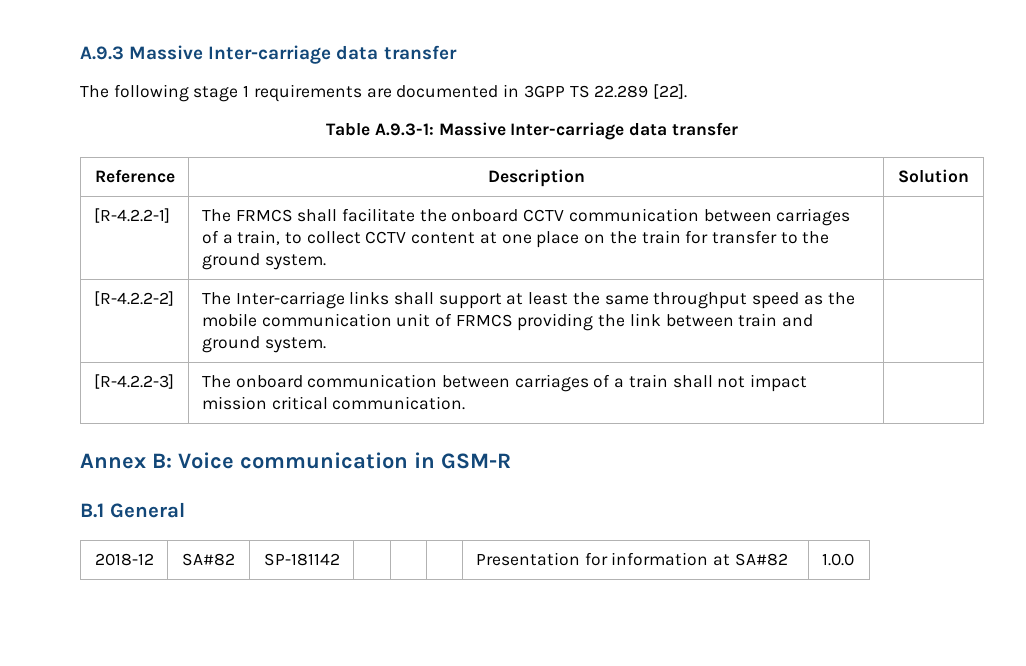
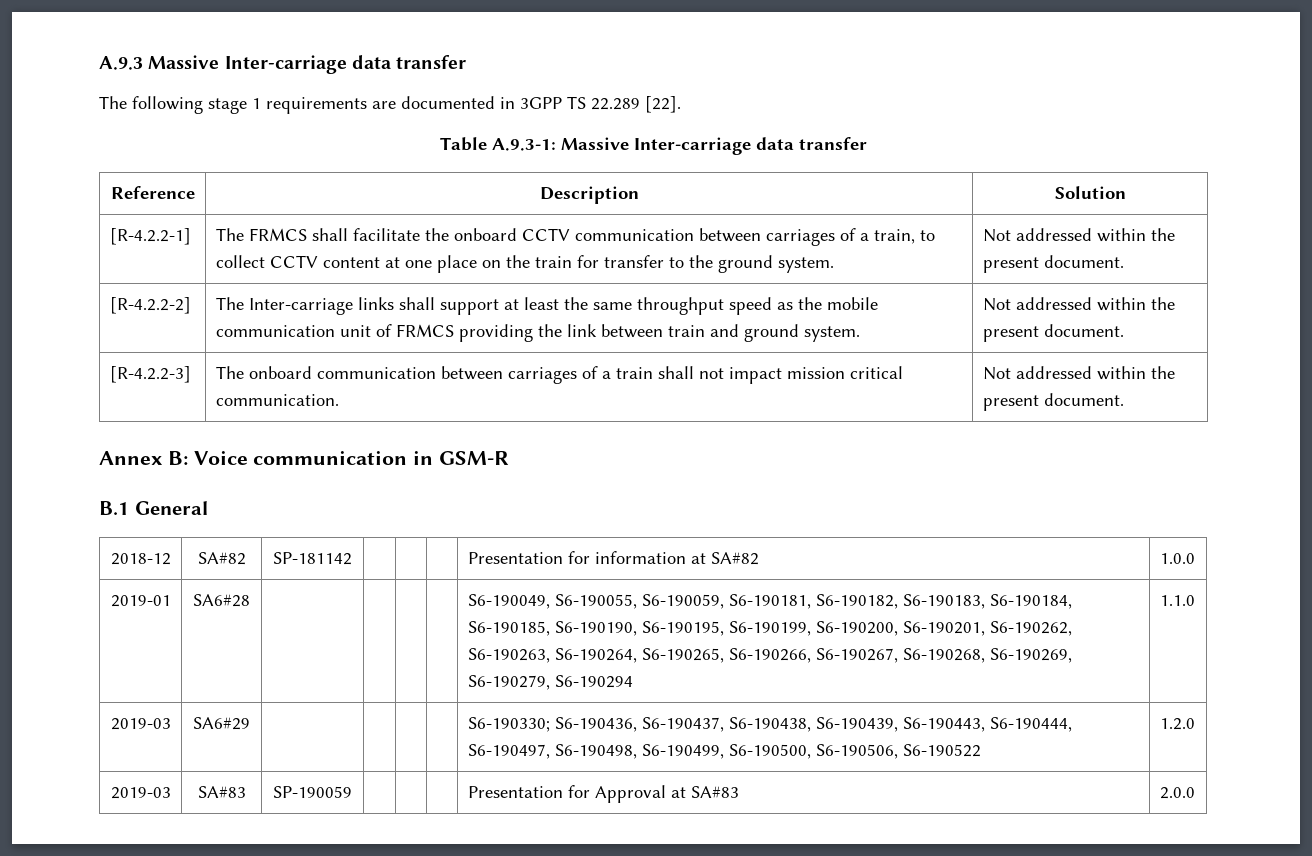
(326, 262) none -> [982,228,1175,242] [982,255,1124,273] Not addressed within the present document.
(326, 345) none -> [982,297,1175,311] [982,324,1124,342] Not addressed within the present document.
(466, 403) none -> [982,366,1175,380] [982,393,1124,411] Not addressed within the present document.
(854, 559) none -> [110,595,171,607] [193,594,250,607] [467,594,1072,609] [467,621,1072,636] [467,648,1072,663] [467,675,633,690] [1159,595,1195,606] [110,718,171,730] [193,717,250,730] [467,717,1072,732] [467,744,981,759] [1159,718,1195,730] [110,787,171,799] [197,786,246,798] [273,786,352,798] [467,785,739,803] [1159,787,1195,799] // 2019-01 | SA6#28 | | | | | S6-190049, S6-190055, S6-190059, S6-190181, S6-190182, S6-190183, S6-190184, S6-190185, S6-190190, S6-190195, S6-190199, S6-190200, S6-190201, S6-190262, S6-190263, S6-190264, S6-190265, S6-190266, S6-190267, S6-190268, S6-190269, S6-190279, S6-190294 | 1.1.0 // 2019-03 | SA6#29 | | | | | S6-190330; S6-190436, S6-190437, S6-190438, S6-190439, S6-190443, S6-190444, S6-190497, S6-190498, S6-190499, S6-190500, S6-190506, S6-190522 | 1.2.0 // 2019-03 | SA#83 | SP-190059 | | | | Presentation for Approval at SA#83 | 2.0.0

